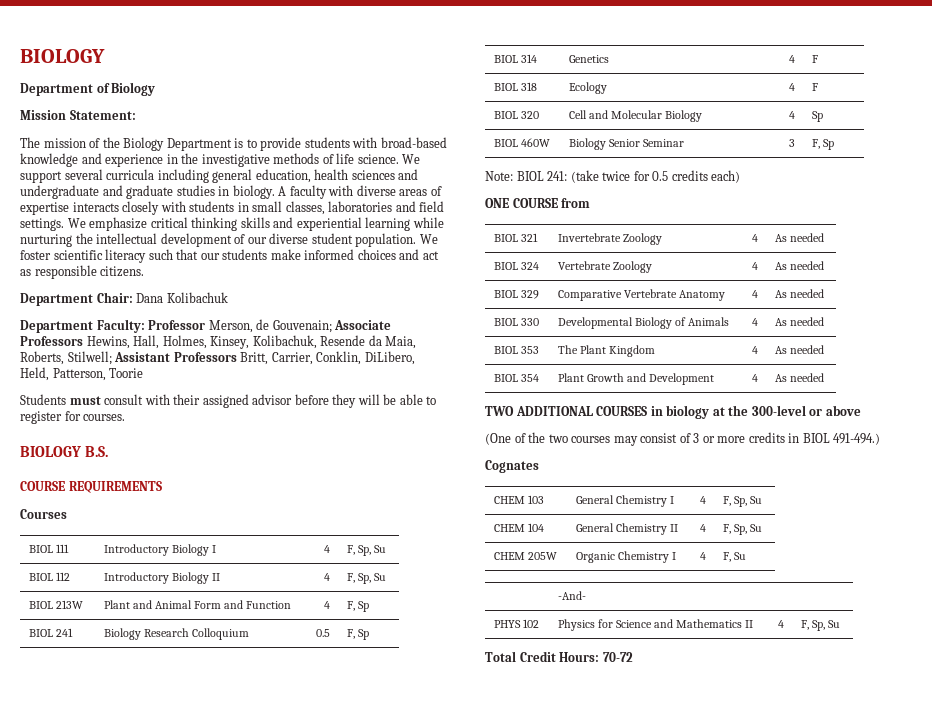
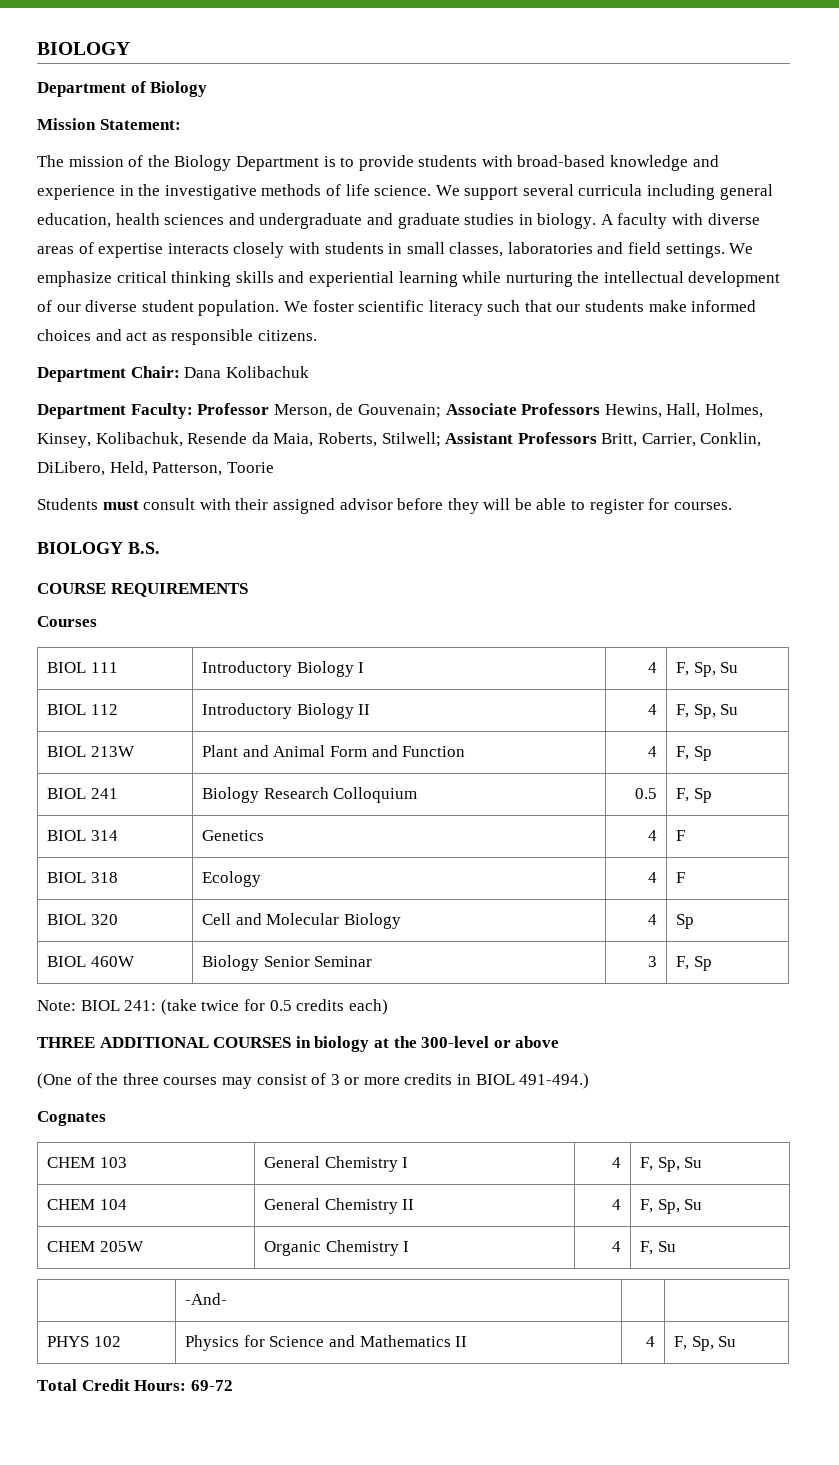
[485,198,591,208] [493,233,538,242] [557,233,662,245] [752,234,759,242] [774,233,824,242] [493,262,539,270] [557,261,652,273] [752,262,759,270] [774,261,824,270] [493,290,539,299] [557,289,726,301] [752,290,759,298] [774,289,824,298] [493,318,539,326] [557,317,730,329] [752,318,759,326] [774,317,824,326] [493,346,539,354] [557,345,656,357] [752,346,759,354] [774,345,824,354] [493,374,539,382] [557,373,715,385] [752,374,759,382] [774,373,824,382] [485,406,514,416] ONE COURSE from // BIOL 321 | Invertebrate Zoology | 4 | As needed // BIOL 324 | Vertebrate Zoology | 4 | As needed // BIOL 329 | Comparative Vertebrate Anatomy | 4 | As needed // BIOL 330 | Developmental Biology of Animals | 4 | As needed // BIOL 353 | The Plant Kingdom | 4 | As needed // BIOL 354 | Plant Growth and Development | 4 | As needed // TWO -> [37,1037,95,1048] THREE
[548,434,568,443] two -> [122,1073,159,1085] three
[602,652,633,662] 70-72 -> [190,1380,233,1391] 69-72

